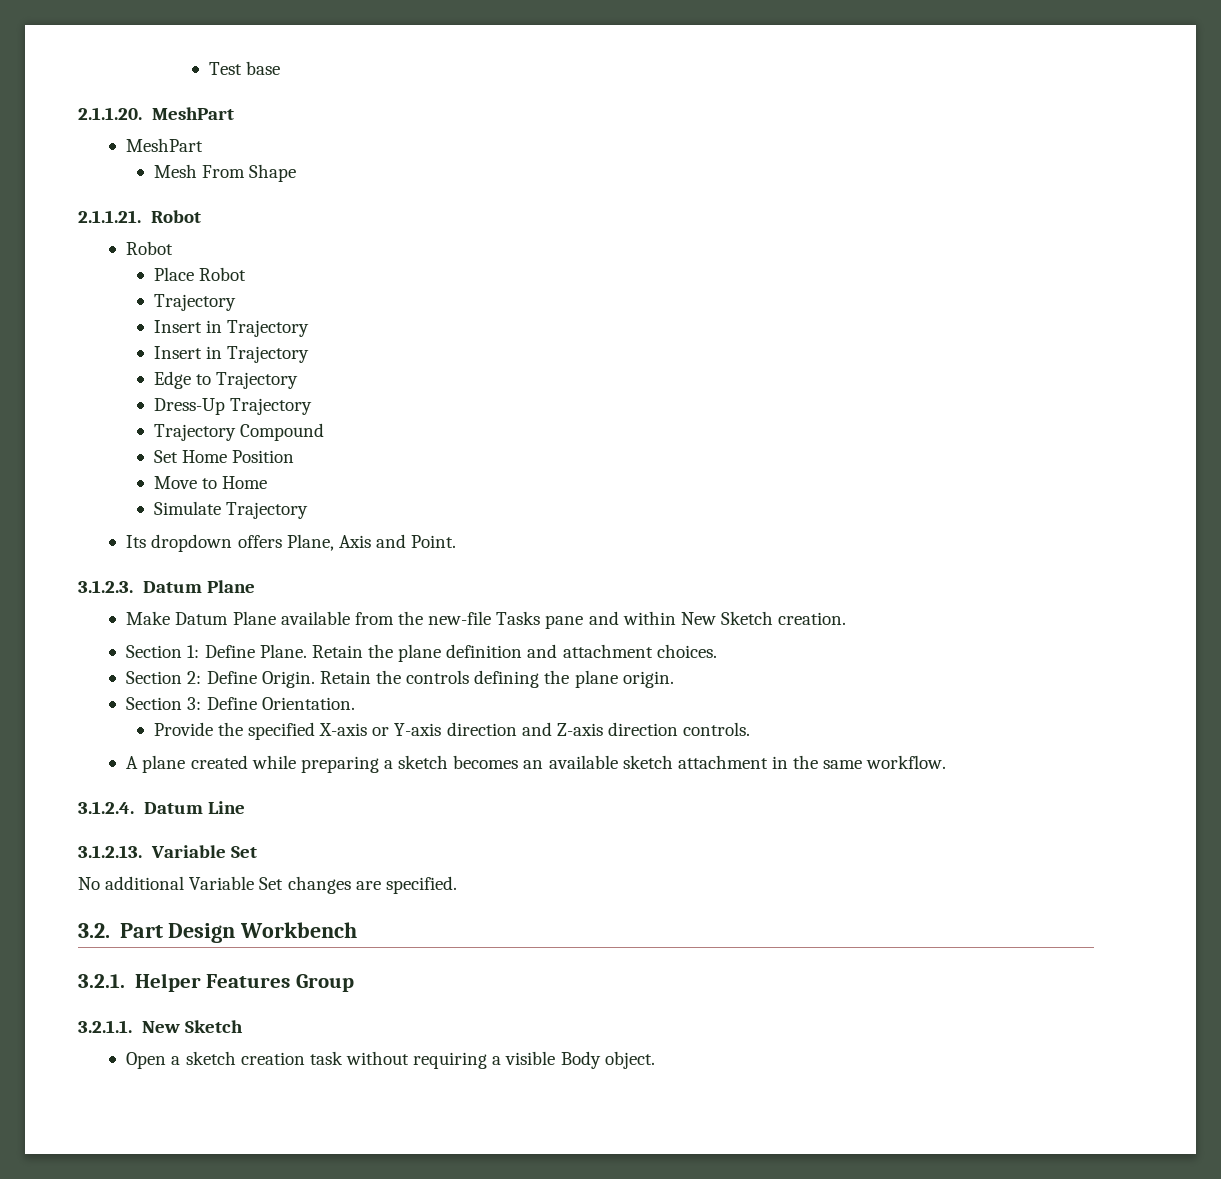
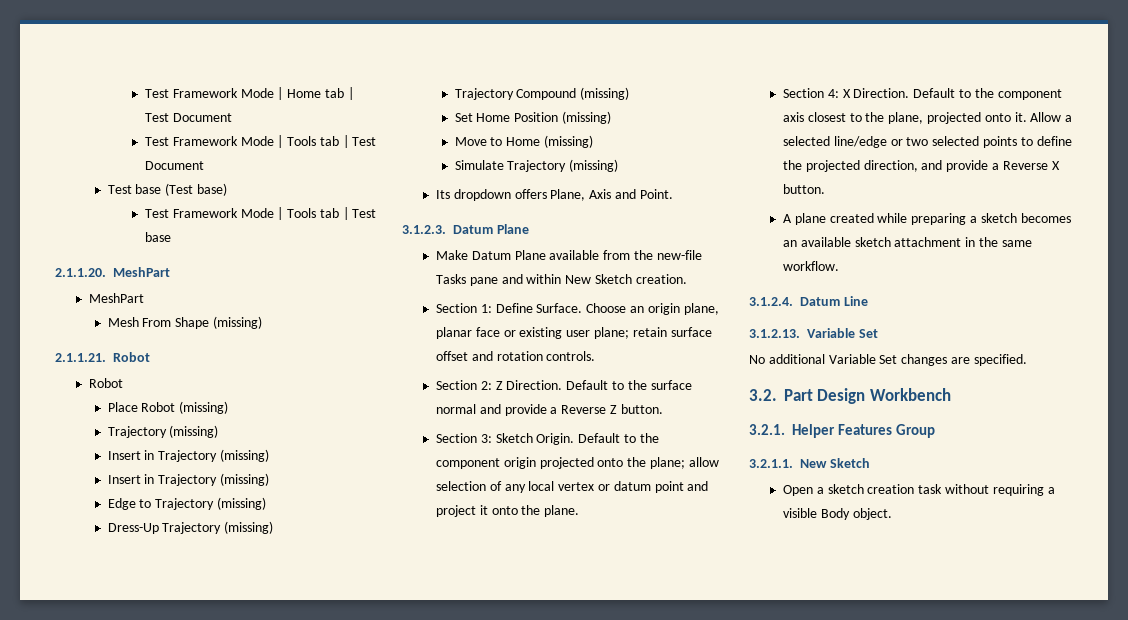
[208,62,242,75] Test -> [144,87,354,100] [144,113,232,122] [144,135,377,148] [144,161,204,170] [107,183,228,196] [144,207,377,220] Test Framework Mode | Home tab | Test Document // Test Framework Mode | Tools tab | Test Document // Test base (Test base) // Test Framework Mode | Tools tab | Test
(297, 173) none -> [213,316,263,329] (missing)
[153,294,236,311] [153,320,310,337] [153,346,310,363] // Trajectory // Insert in Trajectory // Insert in Trajectory -> [179,401,229,414] [107,425,219,438] [107,449,270,462] [107,473,270,486] (missing) // Trajectory (missing) // Insert in Trajectory (missing) // Insert in Trajectory (missing)
(299, 380) none -> [217,497,267,510] (missing)
(312, 406) none -> [224,521,274,534] (missing)
(324, 432) none -> [580,87,630,100] (missing)
(295, 456) none -> [562,111,612,124] (missing)
(268, 482) none -> [544,135,594,148] (missing)
(308, 510) none -> [569,159,619,172] (missing)
[259,644,717,662] [126,670,674,688] [126,697,355,710] [153,722,751,740] Plane. Retain the plane definition and attachment choices. // Section 2: Define Origin. Retain the controls defining the plane origin. // Section 3: Define Orientation. // Provide the specified X-axis or Y-axis direction and Z-axis direction controls. -> [536,303,719,315] [436,327,712,339] [436,351,596,361] [436,380,692,390] [436,404,663,416] [436,433,659,445] [436,457,719,469] [436,481,709,493] [436,505,580,517] [783,88,1062,100] [783,112,1073,124] [783,136,1072,148] [783,160,1060,172] [783,184,826,194] Surface. Choose an origin plane, planar face or existing user plane; retain surface offset and rotation controls. // Section 2: Z Direction. Default to the surface normal and provide a Reverse Z button. // Section 3: Sketch Origin. Default to the component origin projected onto the plane; allow selection of any local vertex or datum point and project it onto the plane. // Section 4: X Direction. Default to the component axis closest to the plane, projected onto it. Allow a selected line/edge or two selected points to define the projected direction, and provide a Reverse X button.

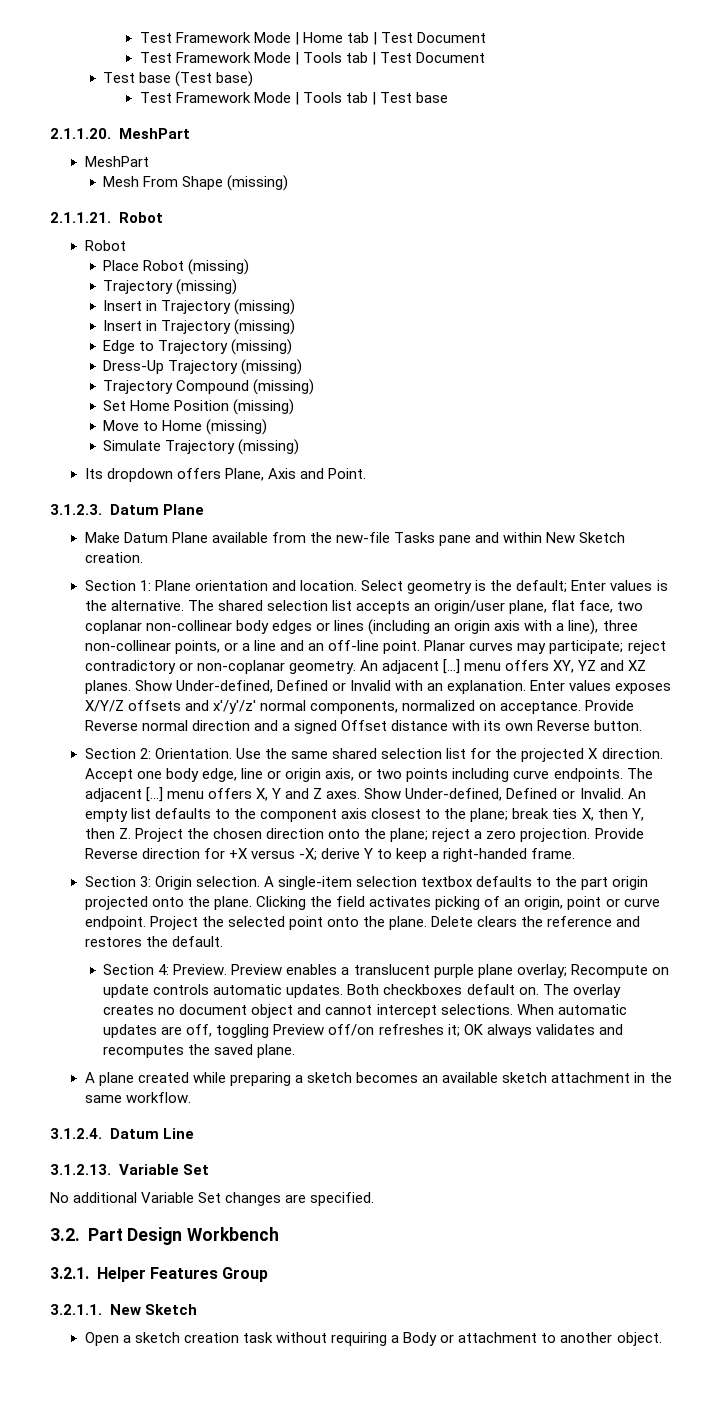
[495,303,719,315] [436,327,712,339] [436,351,596,361] [436,380,692,390] [436,404,663,416] [436,433,659,445] [436,457,719,469] [436,481,709,493] [436,505,580,517] [783,88,956,98] Define Surface. Choose an origin plane, planar face or existing user plane; retain surface offset and rotation controls. // Section 2: Z Direction. Default to the surface normal and provide a Reverse Z button. // Section 3: Sketch Origin. Default to the component origin projected onto the plane; allow selection of any local vertex or datum point and project it onto the plane. // Section 4: X Direction. Default -> [154,580,668,594] [84,600,644,614] [84,619,638,635] [84,640,666,654] [84,659,647,674] [84,680,672,694] [84,700,635,714] [84,720,643,734] [84,748,663,762] [84,768,653,782] [84,787,646,802] [84,808,211,822] Plane orientation and location. Select geometry is the default; Enter values is the alternative. The shared selection list accepts an origin/user plane, flat face, two coplanar non-collinear body edges or lines (including an origin axis with a line), three non-collinear points, or a line and an off-line point. Planar curves may participate; reject contradictory or non-coplanar geometry. An adjacent [...] menu offers XY, YZ and XZ planes. Show Under-defined, Defined or Invalid with an explanation. Enter values exposes X/Y/Z offsets and x'/y'/z' normal components, normalized on acceptance. Provide Reverse normal direction and a signed Offset distance with its own Reverse button. // Section 2: Orientation. Use the same shared selection list for the projected X direction. Accept one body edge, line or origin axis, or two points including curve endpoints. The adjacent [...] menu offers X, Y and Z axes. Show Under-defined, Defined or Invalid. An empty list defaults
[888,112,1073,124] [783,136,1072,148] [783,160,1060,172] [783,184,826,194] plane, projected onto it. Allow a selected line/edge or two selected points to define the projected direction, and provide a Reverse X button. -> [470,808,644,822] [84,828,644,842] [84,848,576,862] [84,876,649,890] [84,896,660,910] [84,916,641,930] [84,936,223,947] [103,964,669,978] [103,984,621,998] [103,1004,627,1018] [103,1024,623,1038] [103,1044,296,1058] plane; break ties X, then Y, then Z. Project the chosen direction onto the plane; reject a zero projection. Provide Reverse direction for +X versus -X; derive Y to keep a right-handed frame. // Section 3: Origin selection. A single-item selection textbox defaults to the part origin projected onto the plane. Clicking the field activates picking of an origin, point or curve endpoint. Project the selected point onto the plane. Delete clears the reference and restores the default. // Section 4: Preview. Preview enables a translucent purple plane overlay; Recompute on update controls automatic updates. Both checkboxes default on. The overlay creates no document object and cannot intercept selections. When automatic updates are off, toggling Preview off/on refreshes it; OK always validates and recomputes the saved plane.
[783,508,850,520] visible Body -> [403,1332,613,1346] Body or attachment to another

